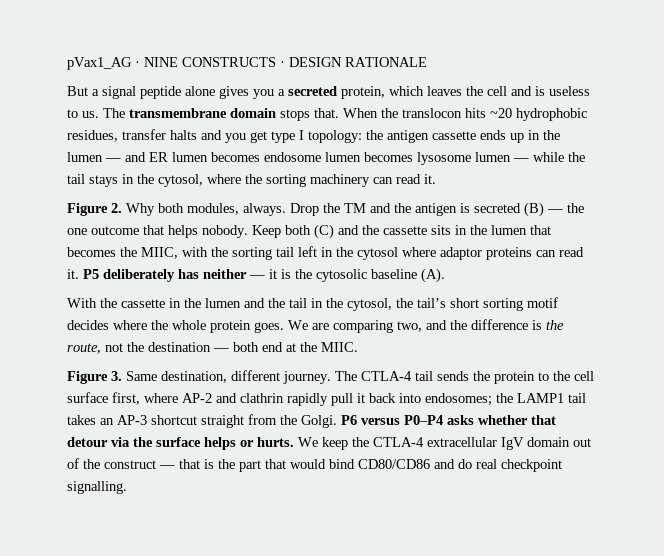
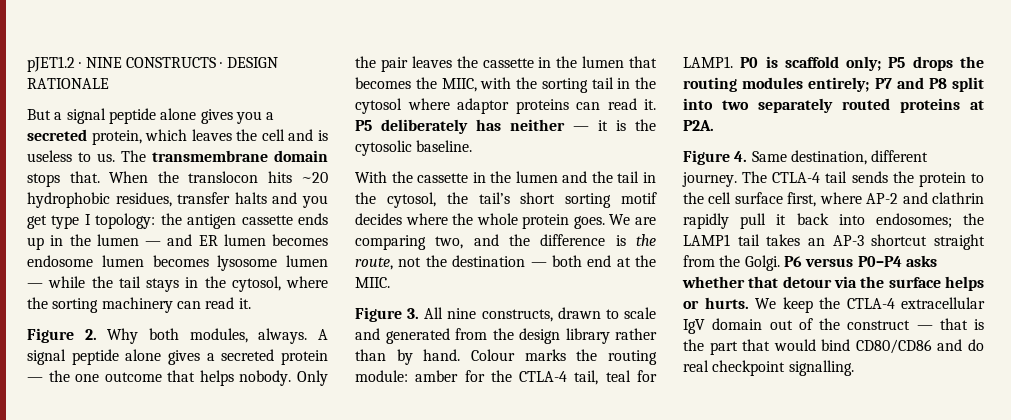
[67,57,132,70] pVax1_AG -> [27,56,75,72] pJET1.2
[290,202,544,217] Drop the TM and the antigen is secreted (B) -> [317,329,328,340] [27,349,328,365] A signal peptide alone gives a secreted protein
[252,224,451,239] Keep both (C) and the cassette sits -> [297,370,328,386] [355,56,534,72] Only the pair leaves the cassette
[298,246,317,257] left -> (614, 83) none
[371,268,445,283] baseline (A). -> [416,140,473,152] baseline.
(122, 376) none -> [424,307,656,322] [355,328,657,344] [355,349,657,365] [355,370,657,385] [683,56,984,71] [683,77,984,92] [683,98,984,113] [683,120,714,131] [683,150,748,165] All nine constructs, drawn to scale and generated from the design library rather than by hand. Colour marks the routing module: amber for the CTLA-4 tail, teal for LAMP1. P0 is scaffold only; P5 drops the routing modules entirely; P7 and P8 split into two separately routed proteins at P2A. // Figure 4.

